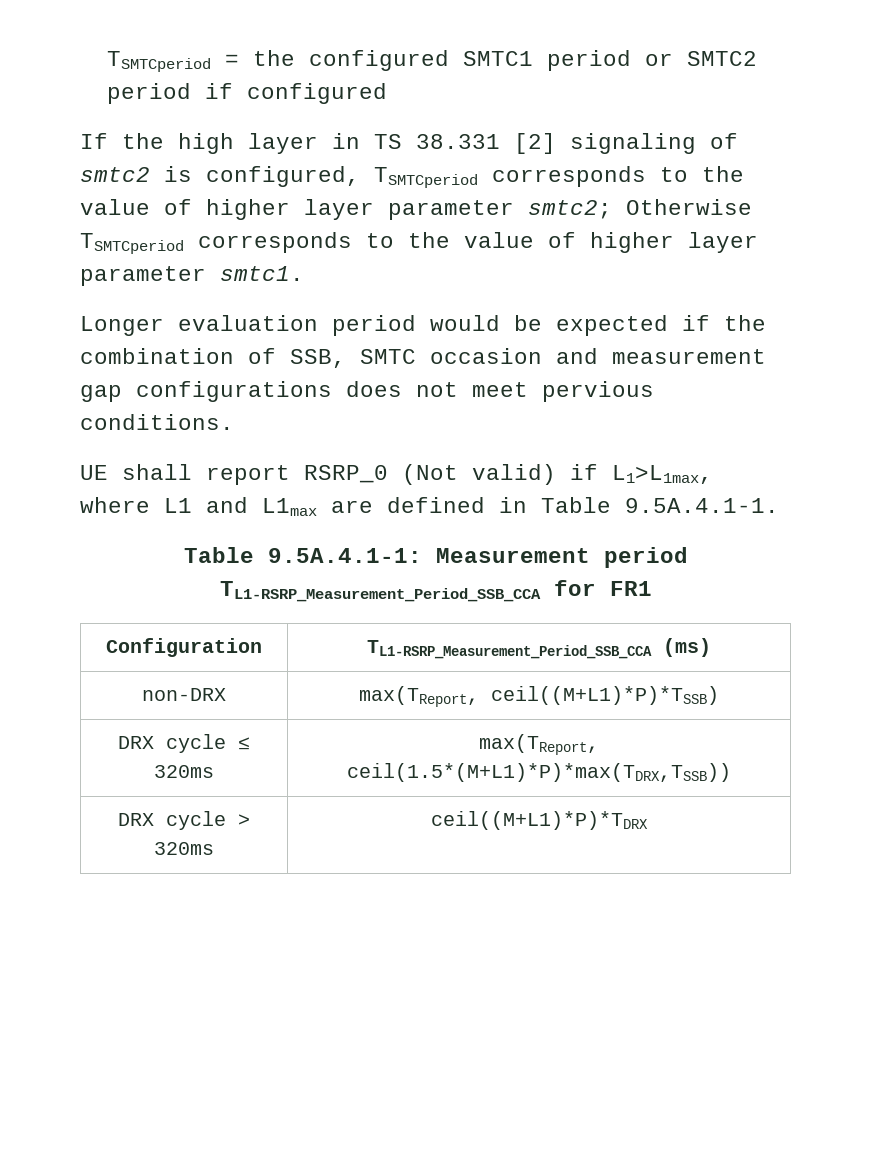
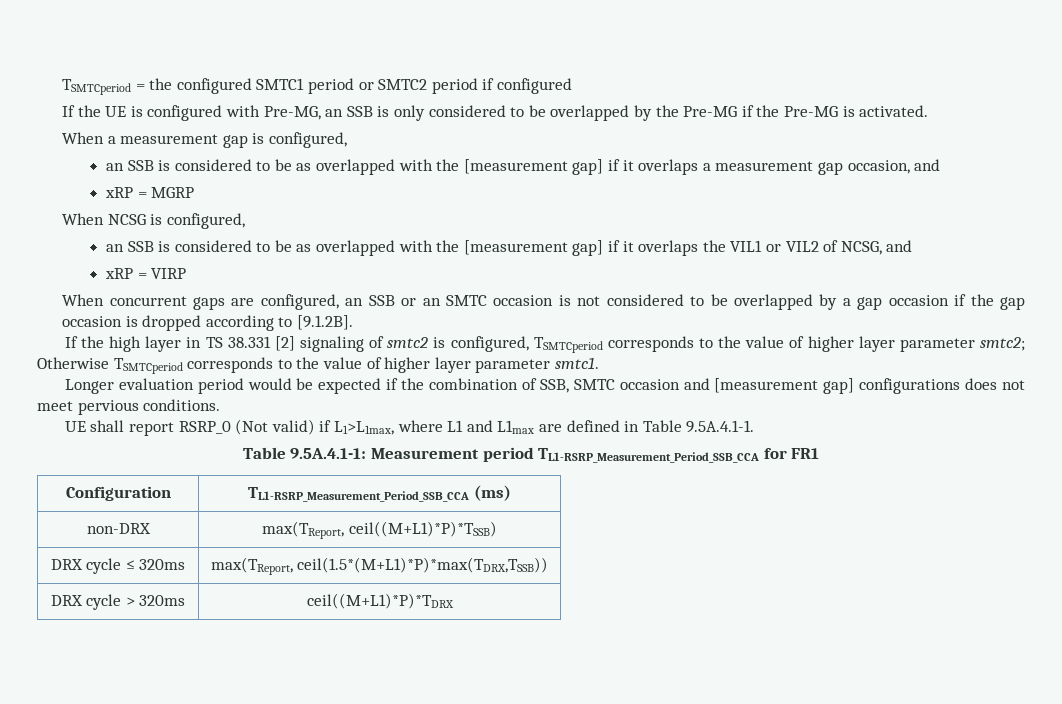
(388, 93) none -> [62,105,929,121] [62,132,348,148] [105,159,941,175] [104,187,195,198] [62,213,245,229] [105,240,913,256] [104,268,187,279] [62,294,1026,310] [62,315,354,331] // If the UE is configured with Pre-MG, an SSB is only considered to be overlapped by the Pre-MG if the Pre-MG is activated. // When a measurement gap is configured, // an SSB is considered to be as overlapped with the [measurement gap] if it overlaps a measurement gap occasion, and // xRP = MGRP // When NCSG is configured, // an SSB is considered to be as overlapped with the [measurement gap] if it overlaps the VIL1 or VIL2 of NCSG, and // xRP = VIRP // When concurrent gaps are configured, an SSB or an SMTC occasion is not considered to be overlapped by a gap occasion if the gap occasion is dropped according to [9.1.2B].
[612,349,766,364] [80,385,122,402] measurement gap -> [714,378,855,394] [measurement gap]

